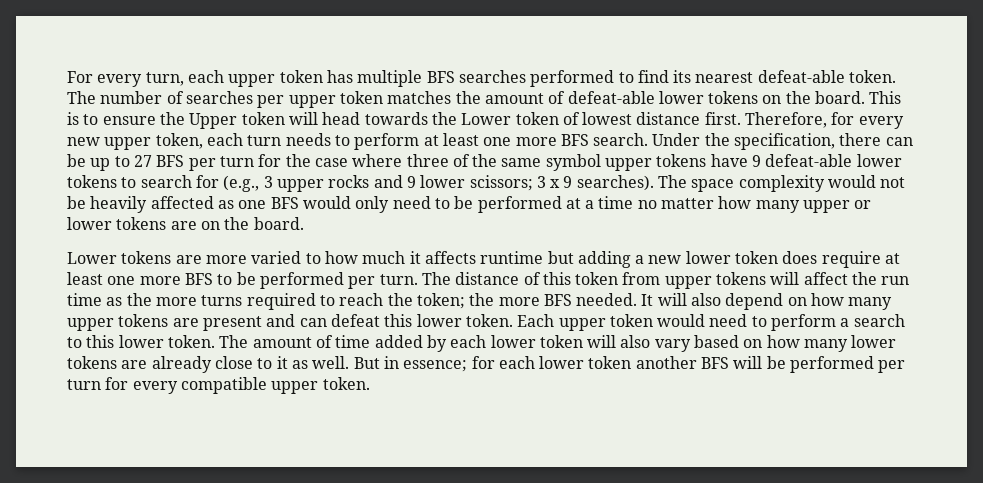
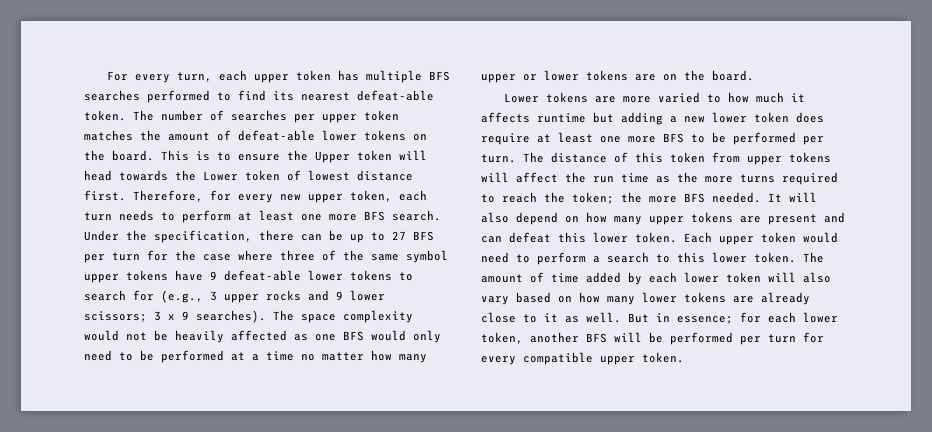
[588,356,632,369] token -> [481,332,523,344] token,

